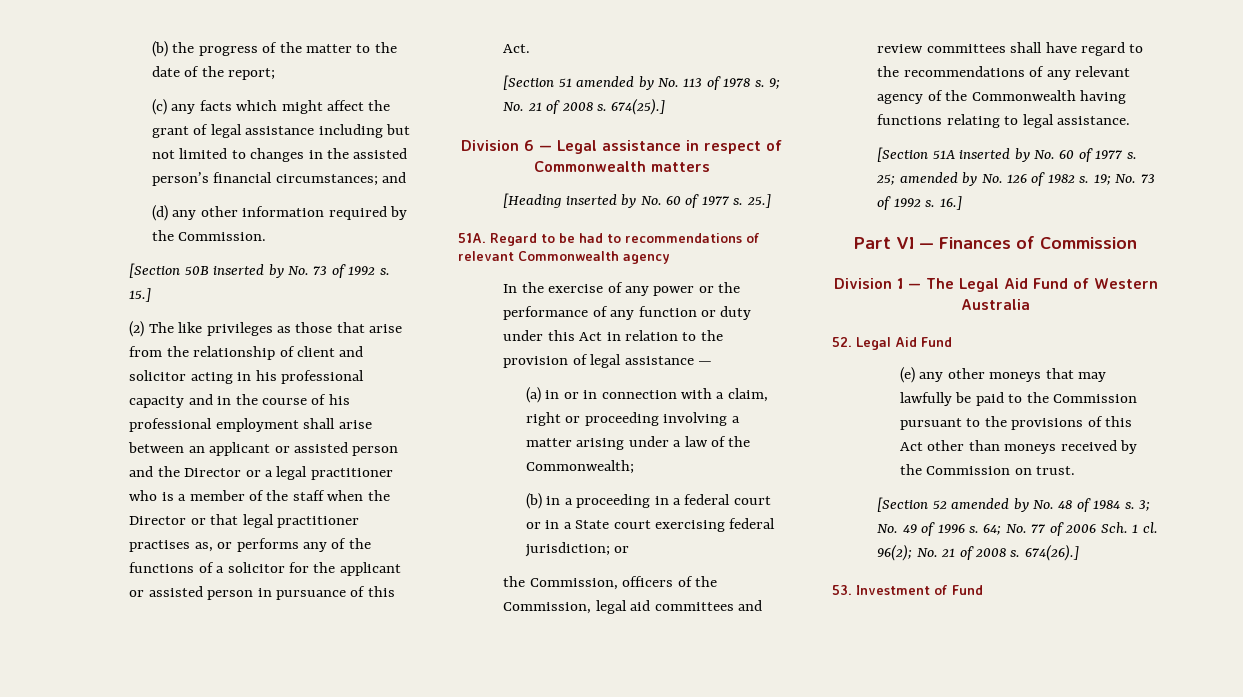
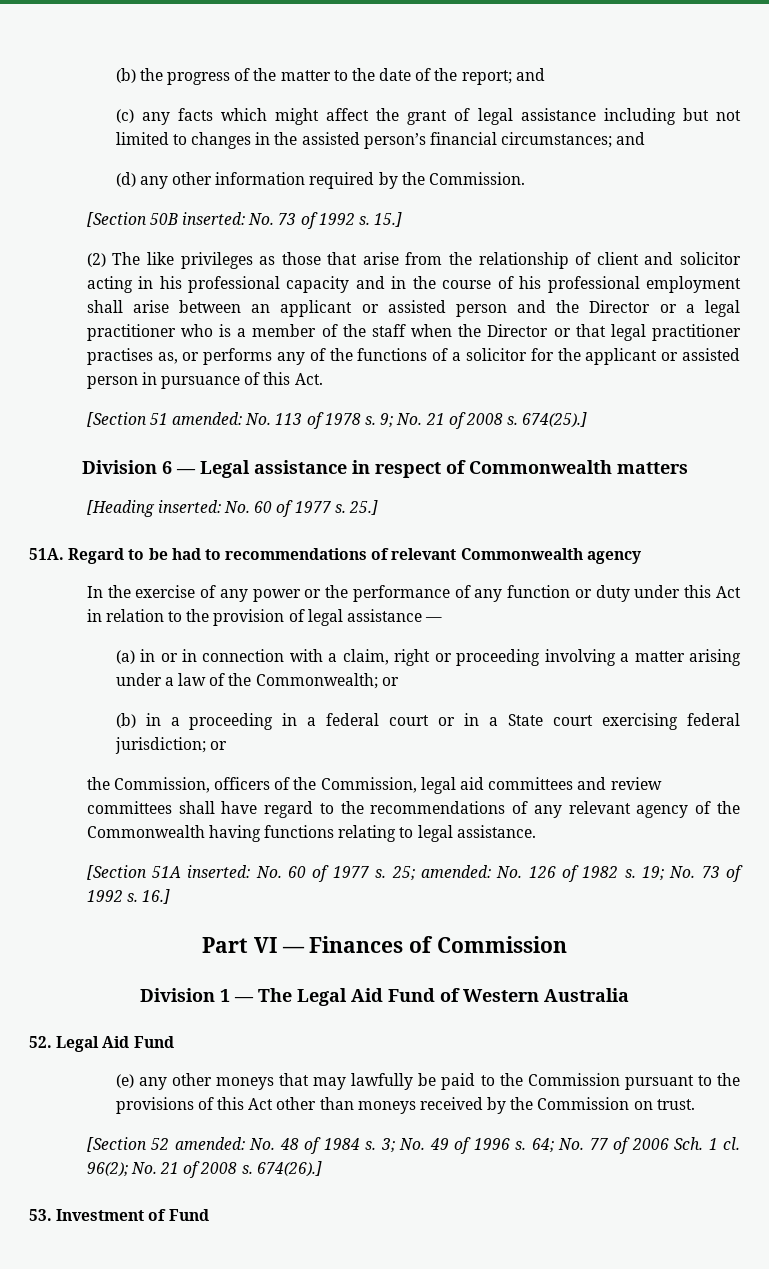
(276, 74) none -> [515,68,545,81] and
[213,264,284,278] inserted by -> [182,212,246,225] inserted:
[576,76,654,90] amended by -> [172,412,243,425] amended:
[565,194,637,208] inserted by -> [157,500,221,513] inserted:
(634, 467) none -> [381,677,399,686] or
[959,148,1030,162] inserted by -> [187,865,251,878] inserted:
[899,172,978,186] amended by -> [420,865,491,878] amended:
[951,498,1029,512] amended by -> [174,1137,245,1150] amended:

